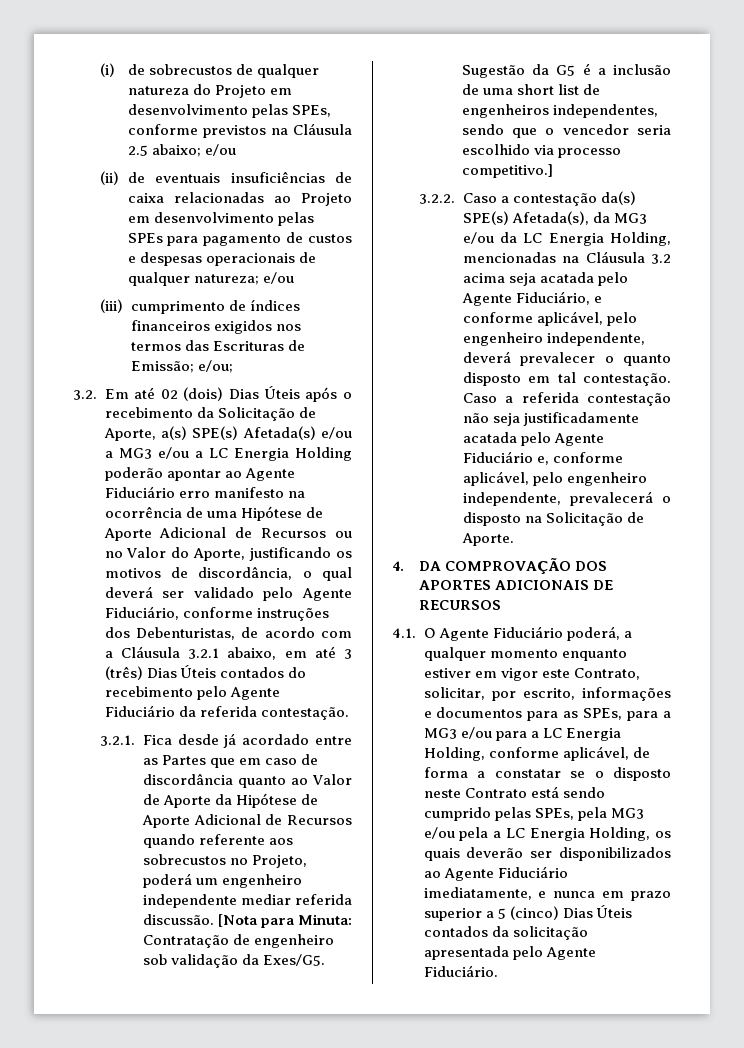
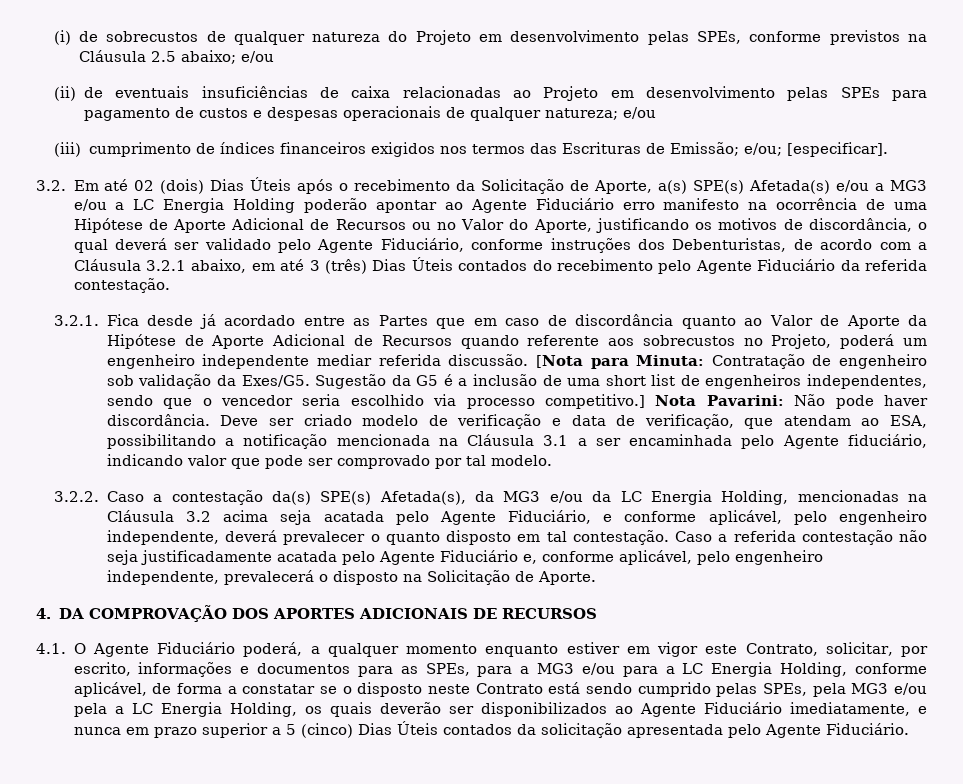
(233, 366) none -> [786,142,888,157] [especificar].
(553, 171) none -> [655,394,929,409] [106,414,928,429] [106,434,927,449] [106,454,552,469] Nota Pavarini: Não pode haver discordância. Deve ser criado modelo de verificação e data de verificação, que atendam ao ESA, possibilitando a notificação mencionada na Cláusula 3.1 a ser encaminhada pelo Agente fiduciário, indicando valor que pode ser comprovado por tal modelo.

